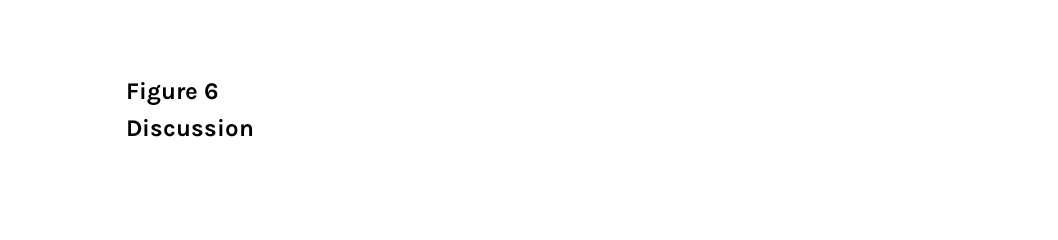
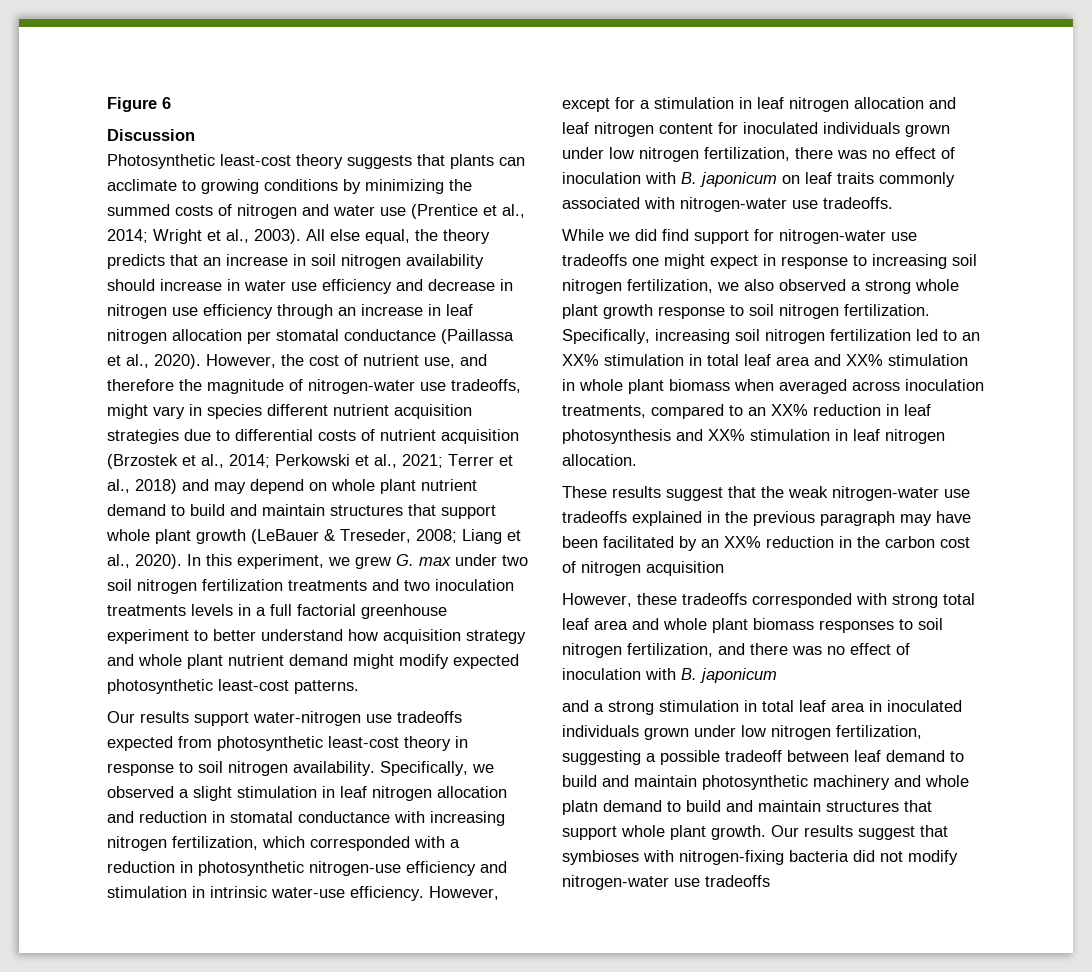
(254, 127) none -> [107,154,525,169] [107,179,472,194] [107,204,525,219] [107,229,490,244] [107,254,484,269] [107,279,513,294] [107,304,473,319] [107,329,514,344] [107,354,487,369] [107,379,521,394] [107,404,472,419] [107,429,519,444] [107,454,513,469] [107,479,477,494] [107,504,496,519] [106,529,521,544] [107,554,528,569] [107,579,514,594] [107,604,447,619] [107,629,526,644] [107,654,519,669] [107,679,359,694] [107,711,462,726] [107,736,468,751] [107,761,494,776] [107,786,507,801] [107,811,505,826] [107,836,460,851] [107,861,507,876] [107,886,499,901] [562,97,956,112] [562,122,950,137] [562,147,955,162] [562,172,955,187] [562,197,893,212] [562,229,917,244] [562,254,977,269] [562,279,959,294] [562,304,930,319] [562,329,980,344] [562,354,968,366] [562,379,984,394] [562,404,931,419] [562,429,945,444] [562,454,637,466] [562,486,970,501] [562,511,971,526] [562,536,970,551] [562,561,724,576] [562,593,975,608] [562,618,943,633] [562,643,910,658] [562,668,777,683] [562,700,962,715] [562,725,922,740] [562,750,964,765] [562,775,969,790] [562,800,932,815] [562,825,948,840] [562,850,958,865] [562,875,770,890] // Photosynthetic least-cost theory suggests that plants can acclimate to growing conditions by minimizing the summed costs of nitrogen and water use (Prentice et al., 2014; Wright et al., 2003). All else equal, the theory predicts that an increase in soil nitrogen availability should increase in water use efficiency and decrease in nitrogen use efficiency through an increase in leaf nitrogen allocation per stomatal conductance (Paillassa et al., 2020). However, the cost of nutrient use, and therefore the magnitude of nitrogen-water use tradeoffs, might vary in species different nutrient acquisition strategies due to differential costs of nutrient acquisition (Brzostek et al., 2014; Perkowski et al., 2021; Terrer et al., 2018) and may depend on whole plant nutrient demand to build and maintain structures that support whole plant growth (LeBauer & Treseder, 2008; Liang et al., 2020). In this experiment, we grew G. max under two soil nitrogen fertilization treatments and two inoculation treatments levels in a full factorial greenhouse experiment to better understand how acquisition strategy and whole plant nutrient demand might modify expected photosynthetic least-cost patterns. // Our results support water-nitrogen use tradeoffs expected from photosynthetic least-cost theory in response to soil nitrogen availability. Specifically, we observed a slight stimulation in leaf nitrogen allocation and reduction in stomatal conductance with increasing nitrogen fertilization, which corresponded with a reduction in photosynthetic nitrogen-use efficiency and stimulation in intrinsic water-use efficiency. However, except for a stimulation in leaf nitrogen allocation and leaf nitrogen content for inoculated individuals grown under low nitrogen fertilization, there was no effect of inoculation with B. japonicum on leaf traits commonly associated with nitrogen-water use tradeoffs. // While we did find support for nitrogen-water use tradeoffs one might expect in response to increasing soil nitrogen fertilization, we also observed a strong whole plant growth response to soil nitrogen fertilization. Specifically, increasing soil nitrogen fertilization led to an XX% stimulation in total leaf area and XX% stimulation in whole plant biomass when averaged across inoculation treatments, compared to an XX% reduction in leaf photosynthesis and XX% stimulation in leaf nitrogen allocation. // These results suggest that the weak nitrogen-water use tradeoffs explained in the previous paragraph may have been facilitated by an XX% reduction in the carbon cost of nitrogen acquisition // However, these tradeoffs corresponded with strong total leaf area and whole plant biomass responses to soil nitrogen fertilization, and there was no effect of inoculation with B. japonicum // and a strong stimulation in total leaf area in inoculated individuals grown under low nitrogen fertilization, suggesting a possible tradeoff between leaf demand to build and maintain photosynthetic machinery and whole platn demand to build and maintain structures that support whole plant growth. Our results suggest that symbioses with nitrogen-fixing bacteria did not modify nitrogen-water use tradeoffs

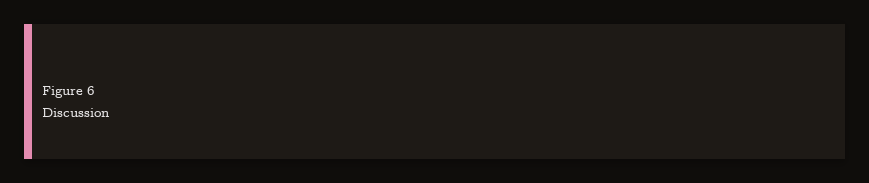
[107,154,525,169] [107,179,472,194] [107,204,525,219] [107,229,490,244] [107,254,484,269] [107,279,513,294] [107,304,473,319] [107,329,514,344] [107,354,487,369] [107,379,521,394] [107,404,472,419] [107,429,519,444] [107,454,513,469] [107,479,477,494] [107,504,496,519] [106,529,521,544] [107,554,528,569] [107,579,514,594] [107,604,447,619] [107,629,526,644] [107,654,519,669] [107,679,359,694] [107,711,462,726] [107,736,468,751] [107,761,494,776] [107,786,507,801] [107,811,505,826] [107,836,460,851] [107,861,507,876] [107,886,499,901] [562,97,956,112] [562,122,950,137] [562,147,955,162] [562,172,955,187] [562,197,893,212] [562,229,917,244] [562,254,977,269] [562,279,959,294] [562,304,930,319] [562,329,980,344] [562,354,968,366] [562,379,984,394] [562,404,931,419] [562,429,945,444] [562,454,637,466] [562,486,970,501] [562,511,971,526] [562,536,970,551] [562,561,724,576] [562,593,975,608] [562,618,943,633] [562,643,910,658] [562,668,777,683] [562,700,962,715] [562,725,922,740] [562,750,964,765] [562,775,969,790] [562,800,932,815] [562,825,948,840] [562,850,958,865] [562,875,770,890] // Photosynthetic least-cost theory suggests that plants can acclimate to growing conditions by minimizing the summed costs of nitrogen and water use (Prentice et al., 2014; Wright et al., 2003). All else equal, the theory predicts that an increase in soil nitrogen availability should increase in water use efficiency and decrease in nitrogen use efficiency through an increase in leaf nitrogen allocation per stomatal conductance (Paillassa et al., 2020). However, the cost of nutrient use, and therefore the magnitude of nitrogen-water use tradeoffs, might vary in species different nutrient acquisition strategies due to differential costs of nutrient acquisition (Brzostek et al., 2014; Perkowski et al., 2021; Terrer et al., 2018) and may depend on whole plant nutrient demand to build and maintain structures that support whole plant growth (LeBauer & Treseder, 2008; Liang et al., 2020). In this experiment, we grew G. max under two soil nitrogen fertilization treatments and two inoculation treatments levels in a full factorial greenhouse experiment to better understand how acquisition strategy and whole plant nutrient demand might modify expected photosynthetic least-cost patterns. // Our results support water-nitrogen use tradeoffs expected from photosynthetic least-cost theory in response to soil nitrogen availability. Specifically, we observed a slight stimulation in leaf nitrogen allocation and reduction in stomatal conductance with increasing nitrogen fertilization, which corresponded with a reduction in photosynthetic nitrogen-use efficiency and stimulation in intrinsic water-use efficiency. However, except for a stimulation in leaf nitrogen allocation and leaf nitrogen content for inoculated individuals grown under low nitrogen fertilization, there was no effect of inoculation with B. japonicum on leaf traits commonly associated with nitrogen-water use tradeoffs. // While we did find support for nitrogen-water use tradeoffs one might expect in response to increasing soil nitrogen fertilization, we also observed a strong whole plant growth response to soil nitrogen fertilization. Specifically, increasing soil nitrogen fertilization led to an XX% stimulation in total leaf area and XX% stimulation in whole plant biomass when averaged across inoculation treatments, compared to an XX% reduction in leaf photosynthesis and XX% stimulation in leaf nitrogen allocation. // These results suggest that the weak nitrogen-water use tradeoffs explained in the previous paragraph may have been facilitated by an XX% reduction in the carbon cost of nitrogen acquisition // However, these tradeoffs corresponded with strong total leaf area and whole plant biomass responses to soil nitrogen fertilization, and there was no effect of inoculation with B. japonicum // and a strong stimulation in total leaf area in inoculated individuals grown under low nitrogen fertilization, suggesting a possible tradeoff between leaf demand to build and maintain photosynthetic machinery and whole platn demand to build and maintain structures that support whole plant growth. Our results suggest that symbioses with nitrogen-fixing bacteria did not modify nitrogen-water use tradeoffs -> (109, 112) none

